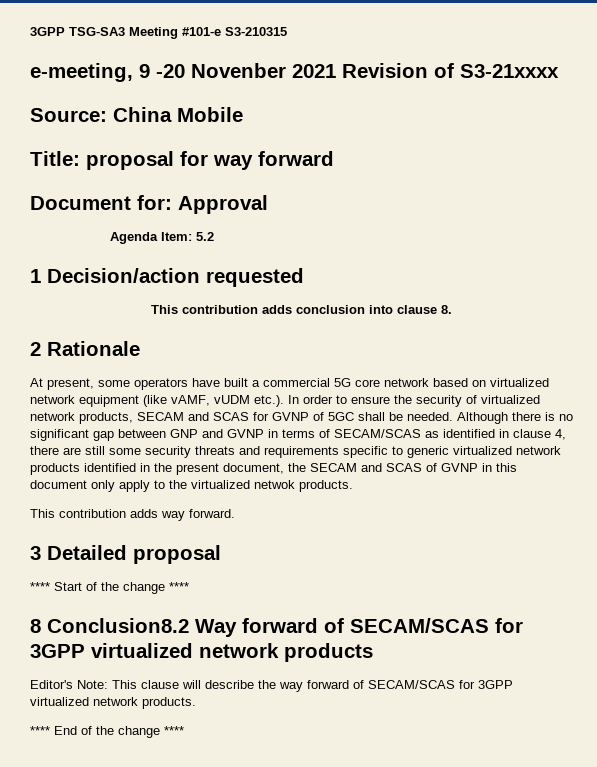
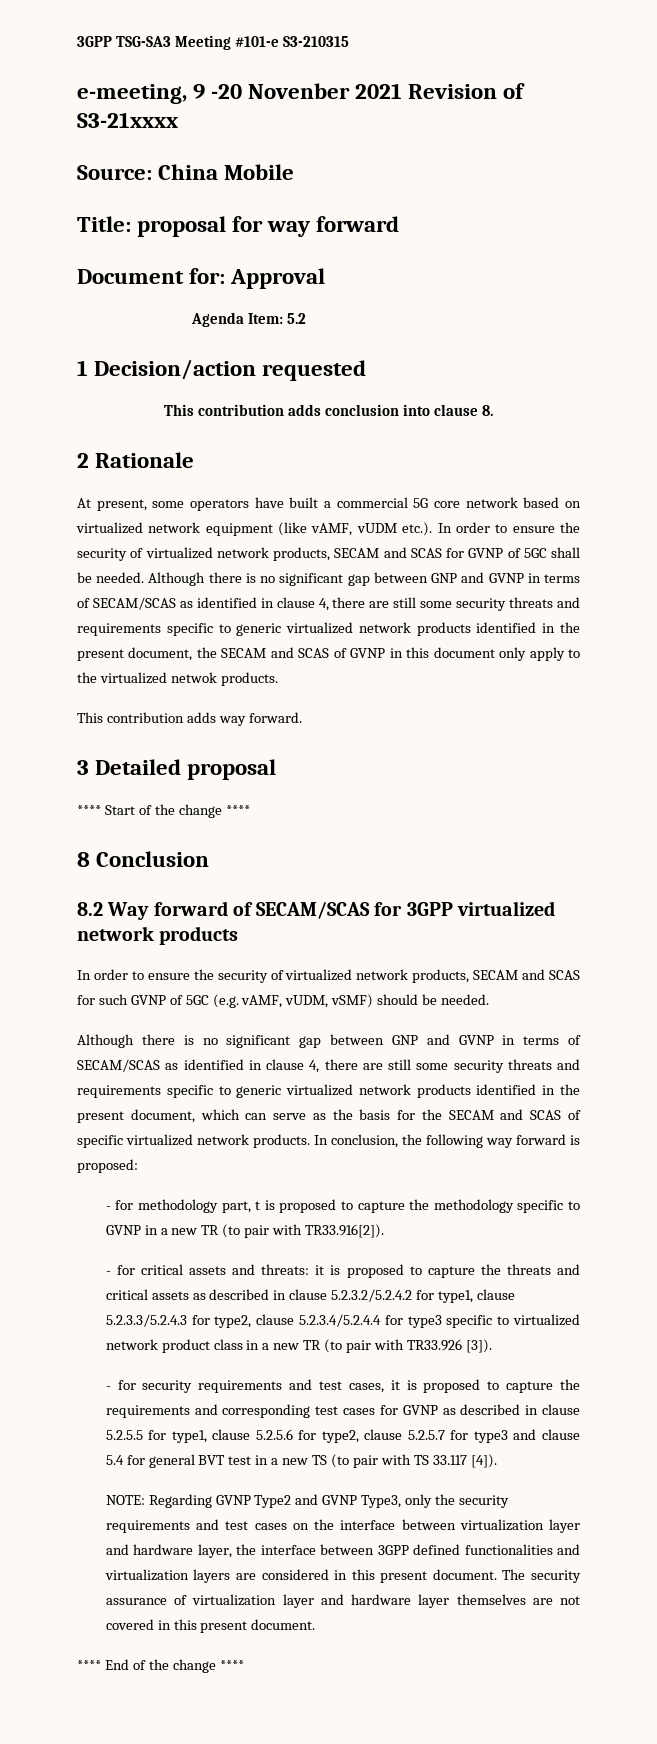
[47,618,189,633] Conclusion8.2 -> [96,851,210,867] [77,902,103,916] Conclusion // 8.2
[30,680,513,692] [30,697,196,709] Editor's Note: This clause will describe the way forward of SECAM/SCAS for 3GPP virtualized network products. -> [77,969,580,983] [77,994,490,1008] [77,1034,581,1048] [77,1059,580,1073] [77,1084,580,1098] [77,1109,581,1123] [77,1134,580,1148] [77,1159,138,1173] [105,1199,581,1213] [105,1224,385,1238] [105,1264,580,1278] [105,1289,515,1303] [105,1314,580,1328] [105,1339,492,1353] [105,1379,580,1393] [105,1404,581,1418] [105,1429,580,1443] [105,1454,497,1468] [105,1494,509,1508] [105,1519,580,1533] [105,1544,580,1558] [104,1569,582,1583] [105,1594,580,1608] [105,1619,316,1633] In order to ensure the security of virtualized network products, SECAM and SCAS for such GVNP of 5GC (e.g. vAMF, vUDM, vSMF) should be needed. // Although there is no significant gap between GNP and GVNP in terms of SECAM/SCAS as identified in clause 4, there are still some security threats and requirements specific to generic virtualized network products identified in the present document, which can serve as the basis for the SECAM and SCAS of specific virtualized network products. In conclusion, the following way forward is proposed: // - for methodology part, t is proposed to capture the methodology specific to GVNP in a new TR (to pair with TR33.916[2]). // - for critical assets and threats: it is proposed to capture the threats and critical assets as described in clause 5.2.3.2/5.2.4.2 for type1, clause 5.2.3.3/5.2.4.3 for type2, clause 5.2.3.4/5.2.4.4 for type3 specific to virtualized network product class in a new TR (to pair with TR33.926 [3]). // - for security requirements and test cases, it is proposed to capture the requirements and corresponding test cases for GVNP as described in clause 5.2.5.5 for type1, clause 5.2.5.6 for type2, clause 5.2.5.7 for type3 and clause 5.4 for general BVT test in a new TS (to pair with TS 33.117 [4]). // NOTE: Regarding GVNP Type2 and GVNP Type3, only the security requirements and test cases on the interface between virtualization layer and hardware layer, the interface between 3GPP defined functionalities and virtualization layers are considered in this present document. The security assurance of virtualization layer and hardware layer themselves are not covered in this present document.

